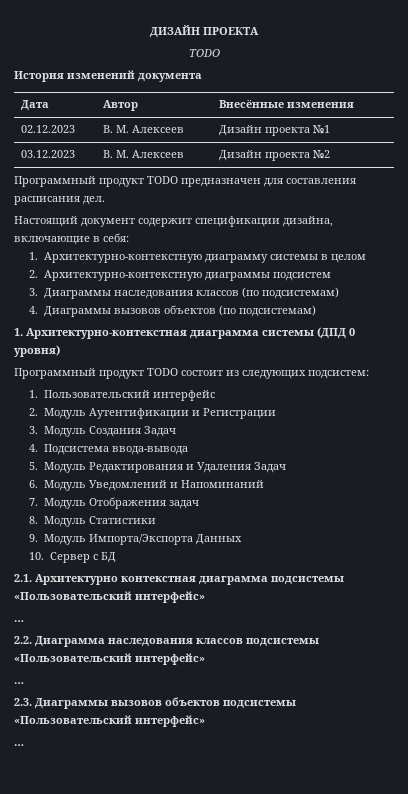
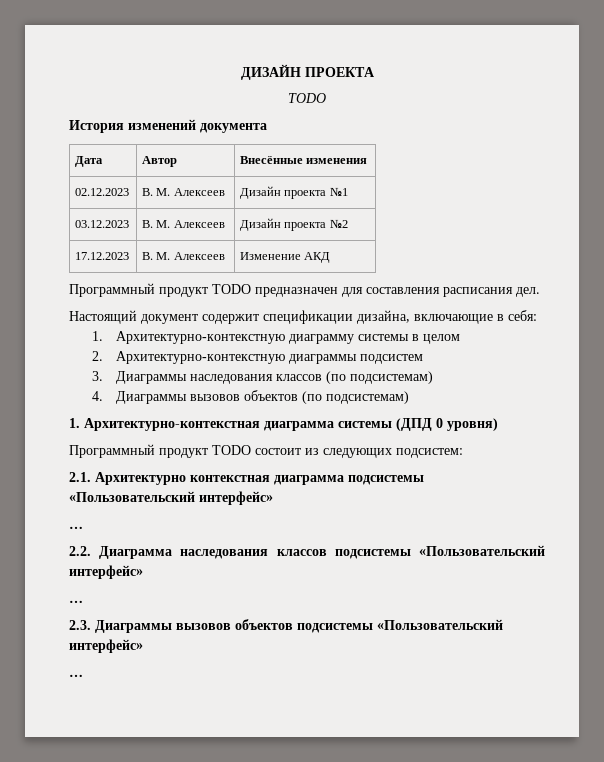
(330, 154) none -> [75,252,130,260] [142,252,225,260] [240,252,331,263] // 17.12.2023 | В. М. Алексеев | Изменение АКД
[29,390,216,401] [29,408,277,419] [29,426,177,437] [29,444,189,455] [29,462,287,473] [29,480,265,491] [29,497,200,509] [29,516,157,527] [29,534,243,545] [29,552,116,563] // 1. Пользовательский интерфейс // 2. Модуль Аутентификации и Регистрации // 3. Модуль Создания Задач // 4. Подсистема ввода-вывода // 5. Модуль Редактирования и Удаления Задач // 6. Модуль Уведомлений и Напоминаний // 7. Модуль Отображения задач // 8. Модуль Статистики // 9. Модуль Импорта/Экспорта Данных // 10. Сервер с БД -> (463, 453) none

